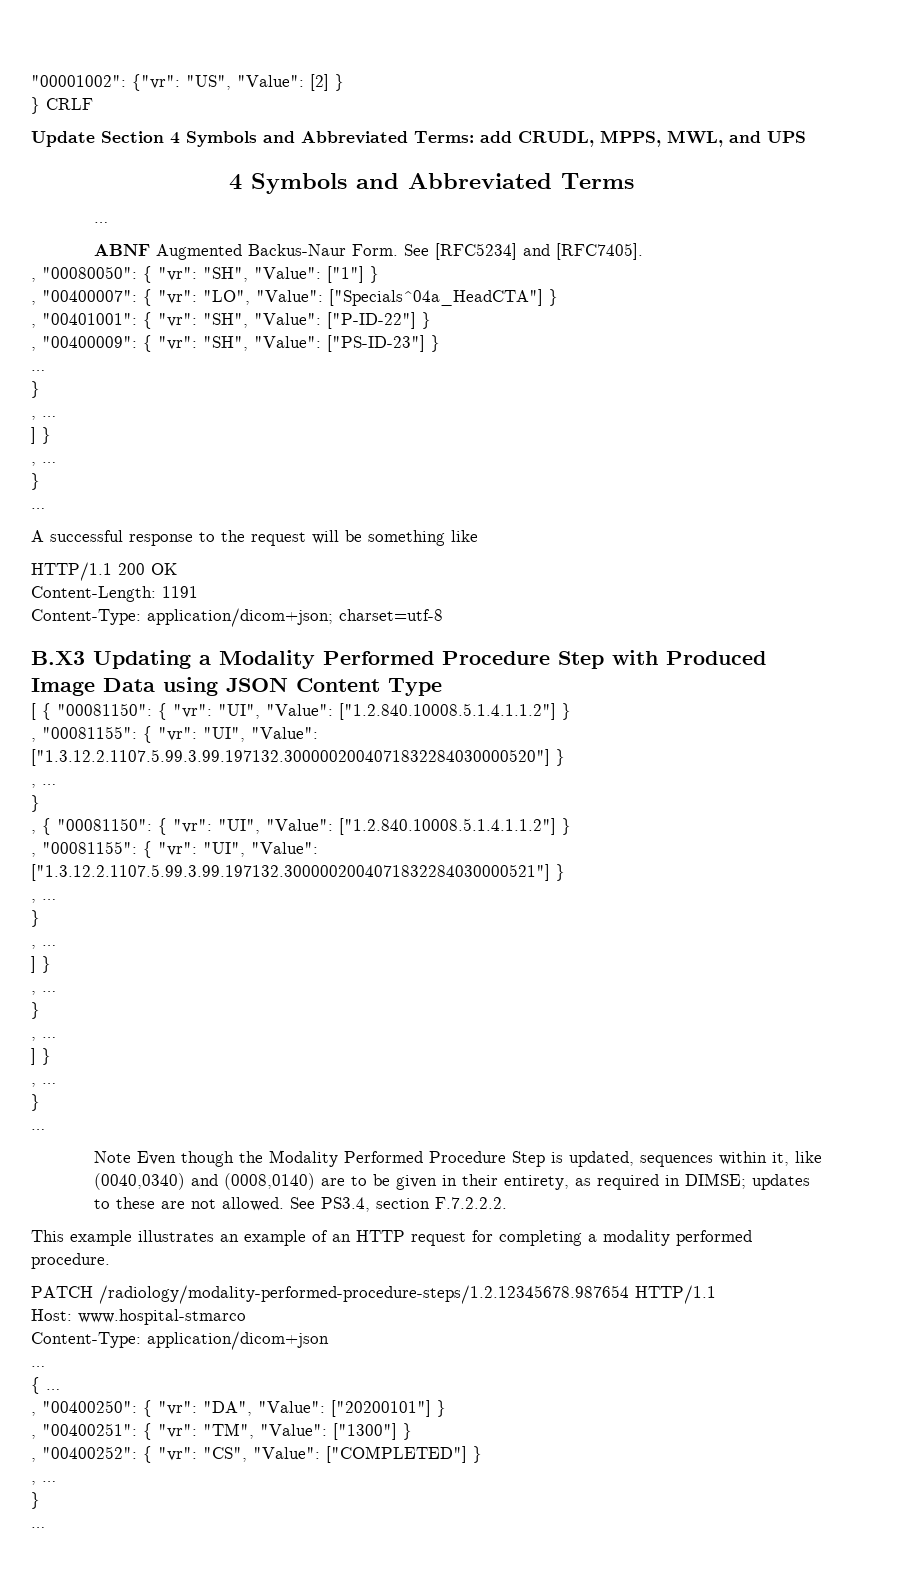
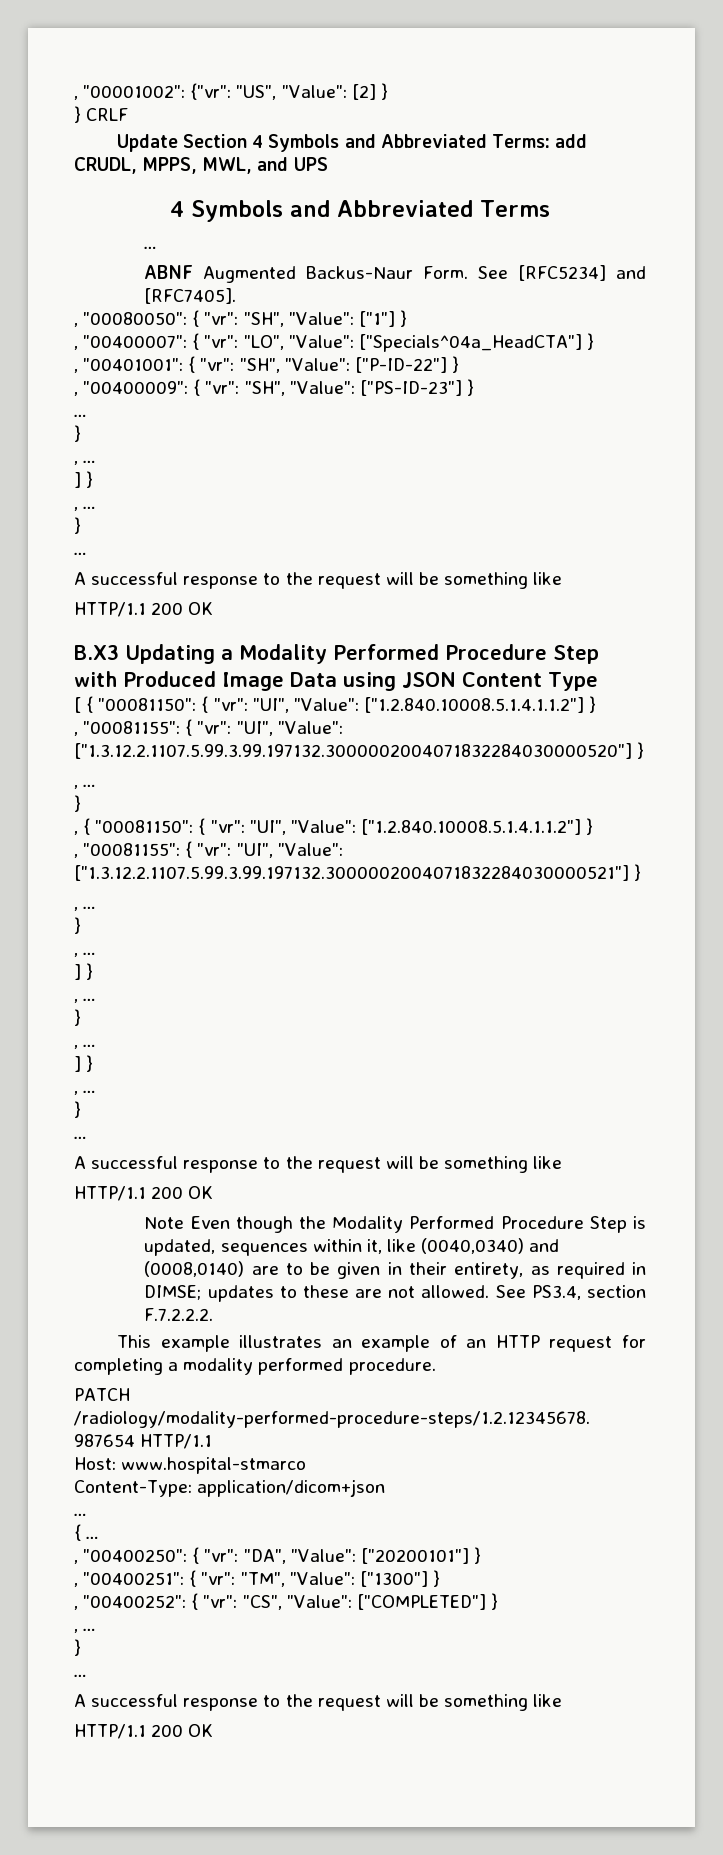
(31, 81) none -> [74,96,78,100] ,
[31,586,198,602] [31,608,443,627] // Content-Length: 1191 // Content-Type: application/dicom+json; charset=utf-8 -> (214, 608) none
(45, 1129) none -> [74,1156,563,1173] [74,1186,214,1201] // A successful response to the request will be something like // HTTP/1.1 200 OK
(45, 1527) none -> [74,1694,563,1711] [74,1724,214,1739] // A successful response to the request will be something like // HTTP/1.1 200 OK

